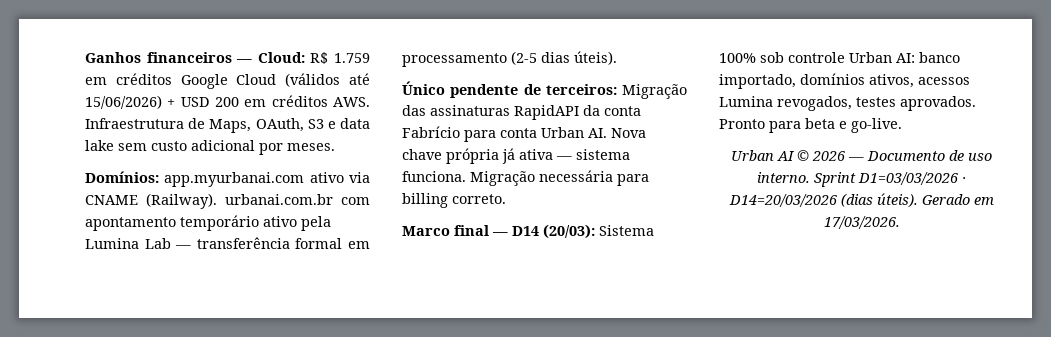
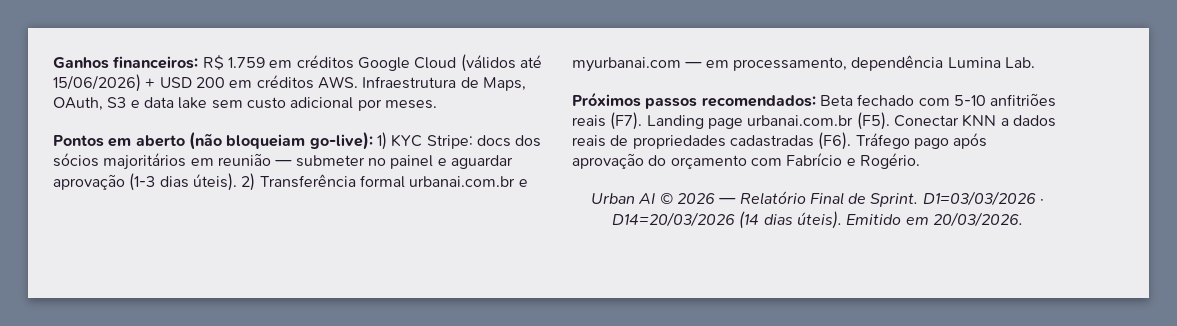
[146,52,305,63] financeiros — Cloud: -> [113,56,199,69] financeiros:
[85,171,370,187] [85,193,370,209] [85,215,331,231] [85,237,370,249] [402,51,617,67] [402,81,687,99] [402,105,641,120] [402,126,646,142] [402,148,630,164] [402,170,649,186] [402,193,506,208] [402,224,654,239] [719,52,960,63] [719,73,970,89] [719,96,976,111] [719,118,902,133] Domínios: app.myurbanai.com ativo via CNAME (Railway). urbanai.com.br com apontamento temporário ativo pela Lumina Lab — transferência formal em processamento (2-5 dias úteis). // Único pendente de terceiros: Migração das assinaturas RapidAPI da conta Fabrício para conta Urban AI. Nova chave própria já ativa — sistema funciona. Migração necessária para billing correto. // Marco final — D14 (20/03): Sistema 100% sob controle Urban AI: banco importado, domínios ativos, acessos Lumina revogados, testes aprovados. Pronto para beta e go-live. -> [53,132,542,150] [53,153,513,170] [53,173,528,191] [572,55,1035,72] [572,92,1057,109] [572,112,1056,130] [572,132,988,150] [572,153,920,169] Pontos em aberto (não bloqueiam go-live): 1) KYC Stripe: docs dos sócios majoritários em reunião — submeter no painel e aguardar aprovação (1-3 dias úteis). 2) Transferência formal urbanai.com.br e myurbanai.com — em processamento, dependência Lumina Lab. // Próximos passos recomendados: Beta fechado com 5-10 anfitriões reais (F7). Landing page urbanai.com.br (F5). Conectar KNN a dados reais de propriedades cadastradas (F6). Tráfego pago após aprovação do orçamento com Fabrício e Rogério.
[867,150,992,161] [757,172,966,187] [728,193,994,207] [823,216,900,229] Documento de uso interno. Sprint D1=03/03/2026 · D14=20/03/2026 (dias úteis). Gerado em 17/03/2026. -> [739,191,1045,207] [612,211,1023,229] Relatório Final de Sprint. D1=03/03/2026 · D14=20/03/2026 (14 dias úteis). Emitido em 20/03/2026.

